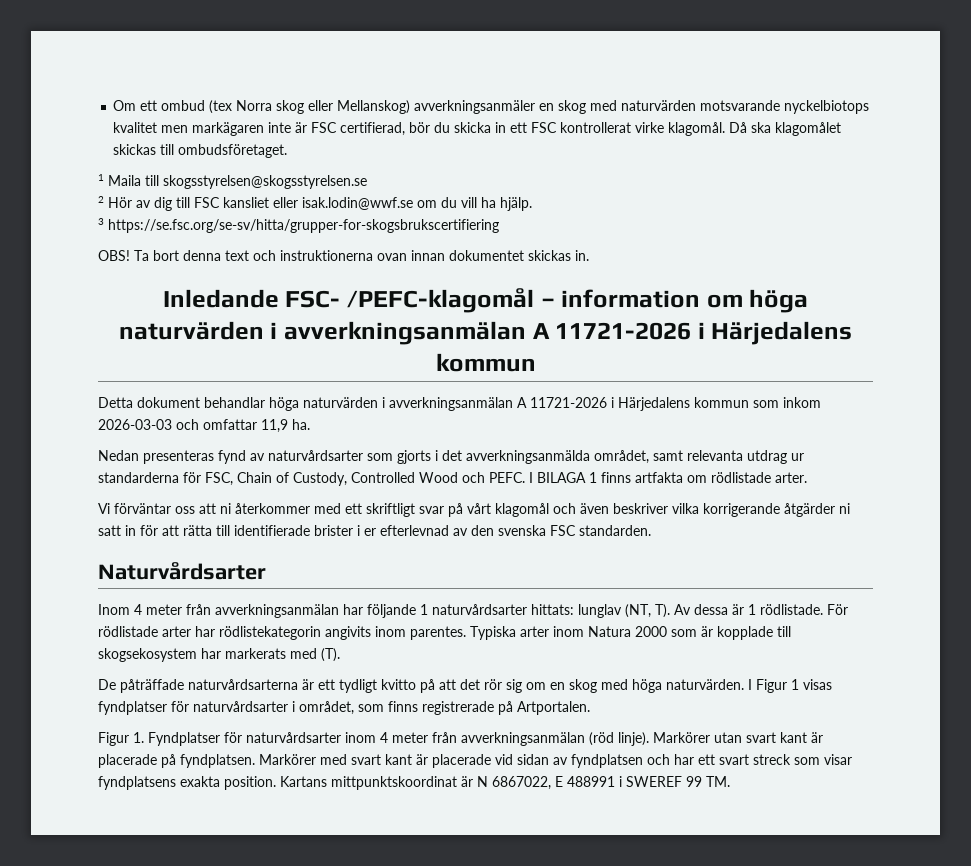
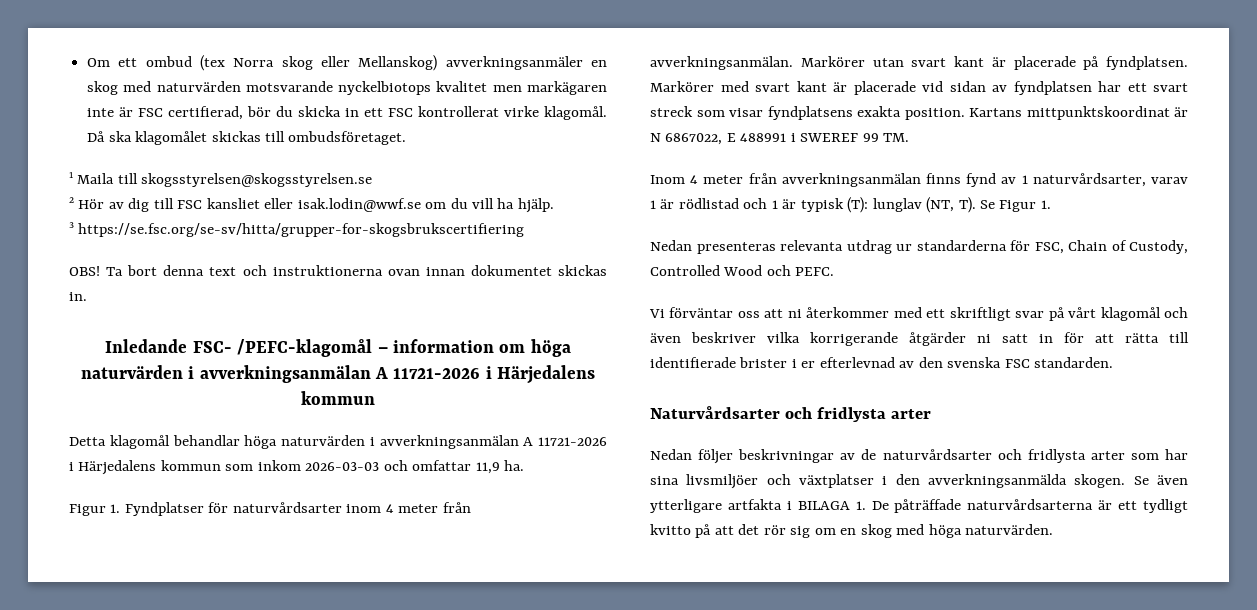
[137,397,200,408] dokument -> [109,435,170,449] klagomål
[98,450,683,464] Nedan presenteras fynd av naturvårdsarter som gjorts i det avverkningsanmälda området, samt -> [69,502,471,516] [650,56,1188,70] [650,81,1188,95] [650,106,1188,120] [650,133,910,145] [650,173,1188,187] [650,197,1051,213] [650,240,776,254] Figur 1. Fyndplatser för naturvårdsarter inom 4 meter från avverkningsanmälan. Markörer utan svart kant är placerade på fyndplatsen. Markörer med svart kant är placerade vid sidan av fyndplatsen har ett svart streck som visar fyndplatsens exakta position. Kartans mittpunktskoordinat är N 6867022, E 488991 i SWEREF 99 TM. // Inom 4 meter från avverkningsanmälan finns fynd av 1 naturvårdsarter, varav 1 är rödlistad och 1 är typisk (T): lunglav (NT, T). Se Figur 1. // Nedan presenteras
[529,472,807,483] I BILAGA 1 finns artfakta om rödlistade arter. -> (835, 271) none
[98,604,848,618] [98,626,791,640] [98,648,340,662] // Inom 4 meter från avverkningsanmälan har följande 1 naturvårdsarter hittats: lunglav (NT, T). Av dessa är 1 rödlistade. För rödlistade arter har rödlistekategorin angivits inom parentes. Typiska arter inom Natura 2000 som är kopplade till skogsekosystem har markerats med (T). // -> [785,407,932,422] [650,449,1188,464] [650,474,1188,489] [650,499,866,513] och fridlysta arter // Nedan följer beskrivningar av de naturvårdsarter och fridlysta arter som har sina livsmiljöer och växtplatser i den avverkningsanmälda skogen. Se även ytterligare artfakta i BILAGA 1.
[748,679,832,693] [98,701,590,715] [98,732,823,746] [98,754,852,768] [98,776,730,790] I Figur 1 visas fyndplatser för naturvårdsarter i området, som finns registrerade på Artportalen. // Figur 1. Fyndplatser för naturvårdsarter inom 4 meter från avverkningsanmälan (röd linje). Markörer utan svart kant är placerade på fyndplatsen. Markörer med svart kant är placerade vid sidan av fyndplatsen och har ett svart streck som visar fyndplatsens exakta position. Kartans mittpunktskoordinat är N 6867022, E 488991 i SWEREF 99 TM. -> (1054, 529) none

